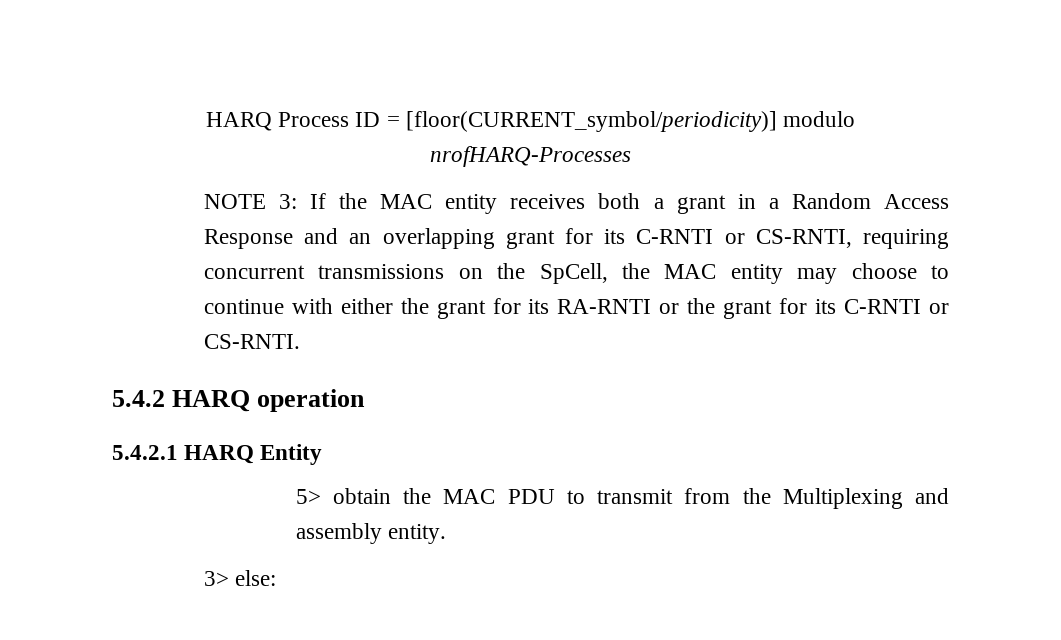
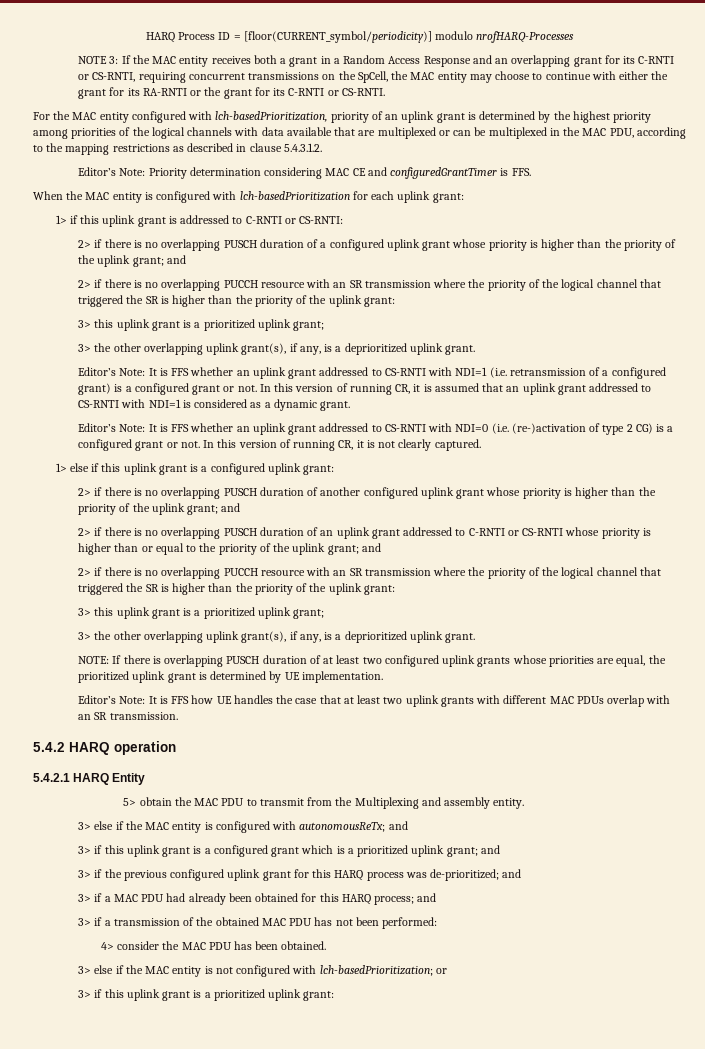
(300, 341) none -> [33,111,652,123] [33,127,686,139] [33,143,322,155] [78,167,531,179] [33,191,464,203] [55,215,343,227] [78,239,676,251] [78,255,186,267] [78,279,661,291] [78,295,395,307] [78,319,325,331] [78,343,476,355] [78,367,666,379] [78,383,652,395] [78,399,351,411] [78,423,674,435] [78,439,481,451] [55,463,334,475] [78,487,656,499] [78,503,241,515] [78,527,651,539] [78,543,381,555] [78,567,661,579] [78,583,395,595] [78,607,325,619] [78,631,476,643] [78,655,666,667] [78,671,383,683] [78,695,671,707] [78,712,178,720] // For the MAC entity configured with lch-basedPrioritization, priority of an uplink grant is determined by the highest priority among priorities of the logical channels with data available that are multiplexed or can be multiplexed in the MAC PDU, according to the mapping restrictions as described in clause 5.4.3.1.2. // Editor’s Note: Priority determination considering MAC CE and configuredGrantTimer is FFS. // When the MAC entity is configured with lch-basedPrioritization for each uplink grant: // 1> if this uplink grant is addressed to C-RNTI or CS-RNTI: // 2> if there is no overlapping PUSCH duration of a configured uplink grant whose priority is higher than the priority of the uplink grant; and // 2> if there is no overlapping PUCCH resource with an SR transmission where the priority of the logical channel that triggered the SR is higher than the priority of the uplink grant: // 3> this uplink grant is a prioritized uplink grant; // 3> the other overlapping uplink grant(s), if any, is a deprioritized uplink grant. // Editor’s Note: It is FFS whether an uplink grant addressed to CS-RNTI with NDI=1 (i.e. retransmission of a configured grant) is a configured grant or not. In this version of running CR, it is assumed that an uplink grant addressed to CS-RNTI with NDI=1 is considered as a dynamic grant. // Editor’s Note: It is FFS whether an uplink grant addressed to CS-RNTI with NDI=0 (i.e. (re-)activation of type 2 CG) is a configured grant or not. In this version of running CR, it is not clearly captured. // 1> else if this uplink grant is a configured uplink grant: // 2> if there is no overlapping PUSCH duration of another configured uplink grant whose priority is higher than the priority of the uplink grant; and // 2> if there is no overlapping PUSCH duration of an uplink grant addressed to C-RNTI or CS-RNTI whose priority is higher than or equal to the priority of the uplink grant; and // 2> if there is no overlapping PUCCH resource with an SR transmission where the priority of the logical channel that triggered the SR is higher than the priority of the uplink grant: // 3> this uplink grant is a prioritized uplink grant; // 3> the other overlapping uplink grant(s), if any, is a deprioritized uplink grant. // NOTE: If there is overlapping PUSCH duration of at least two configured uplink grants whose priorities are equal, the prioritized uplink grant is determined by UE implementation. // Editor’s Note: It is FFS how UE handles the case that at least two uplink grants with different MAC PDUs overlap with an SR transmission.
[235,570,277,586] else: -> [94,821,408,833] [78,845,500,857] [78,869,522,881] [78,893,437,905] [78,917,438,929] [100,941,327,950] [78,965,447,977] [78,989,335,1001] else if the MAC entity is configured with autonomousReTx; and // 3> if this uplink grant is a configured grant which is a prioritized uplink grant; and // 3> if the previous configured uplink grant for this HARQ process was de-prioritized; and // 3> if a MAC PDU had already been obtained for this HARQ process; and // 3> if a transmission of the obtained MAC PDU has not been performed: // 4> consider the MAC PDU has been obtained. // 3> else if the MAC entity is not configured with lch-basedPrioritization; or // 3> if this uplink grant is a prioritized uplink grant:

